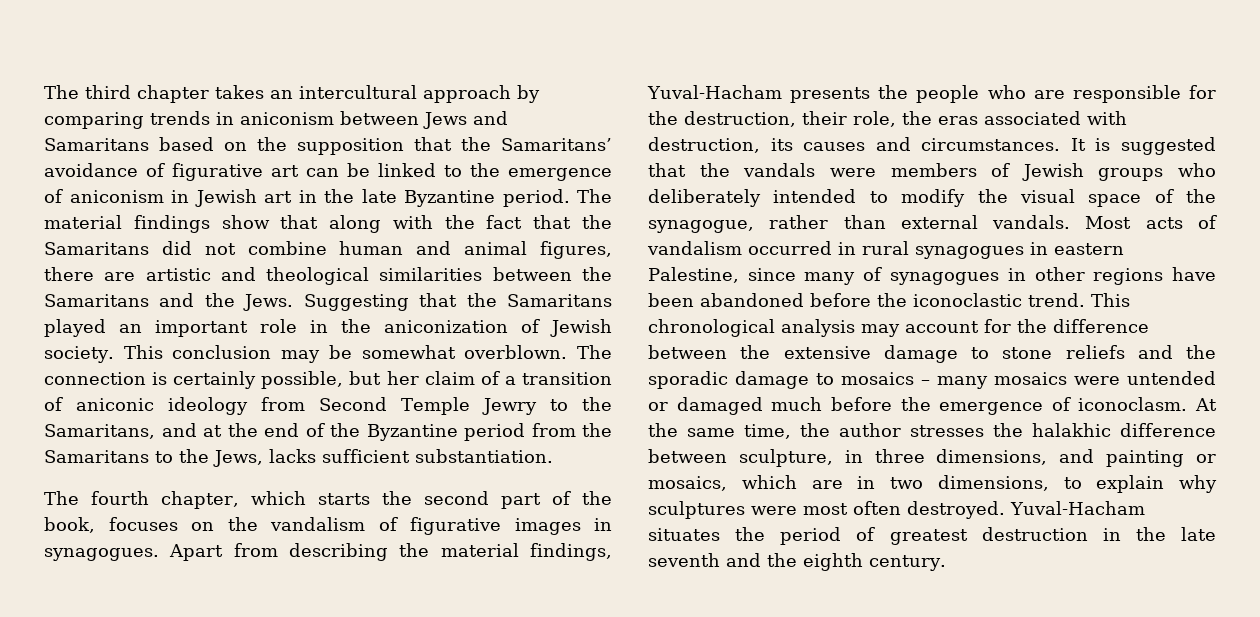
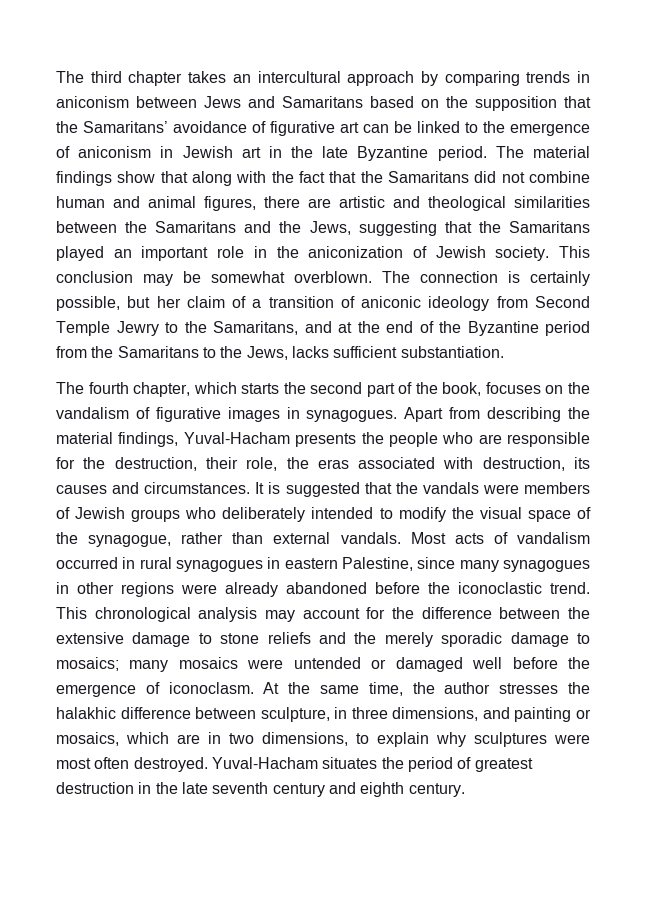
[243,294,409,311] Jews. Suggesting -> [309,221,437,236] Jews, suggesting
[863,267,883,281] of -> (499, 566) none
[1172,267,1216,281] [648,293,694,307] have been -> [181,582,278,597] were already
(1216, 352) none -> [384,632,433,647] merely
[841,372,930,385] mosaics – -> [56,657,119,671] mosaics;
[771,397,823,411] much -> [472,657,503,669] well
[726,553,797,567] and the -> [272,782,356,797] century and

